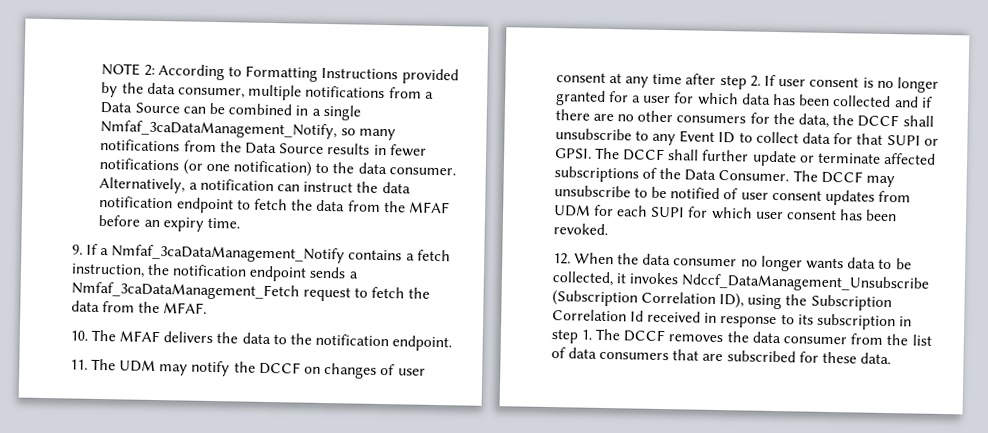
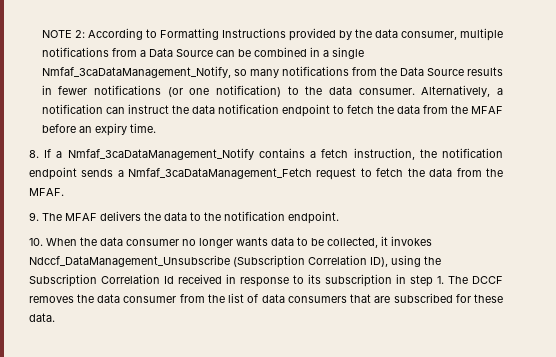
[71,244,83,255] 9. -> [28,150,39,158] 8.
[69,330,88,341] 10. -> [28,212,39,221] 9.
[69,358,426,379] [555,72,939,93] [554,90,933,108] [554,109,934,128] [554,128,939,146] [554,147,937,167] [553,166,896,188] [553,185,912,206] [553,204,898,222] [552,223,608,236] [552,253,571,265] 11. The UDM may notify the DCCF on changes of user consent at any time after step 2. If user consent is no longer granted for a user for which data has been collected and if there are no other consumers for the data, the DCCF shall unsubscribe to any Event ID to collect data for that SUPI or GPSI. The DCCF shall further update or terminate affected subscriptions of the Data Consumer. The DCCF may unsubscribe to be notified of user consent updates from UDM for each SUPI for which user consent has been revoked. // 12. -> [28,238,43,246] 10.

